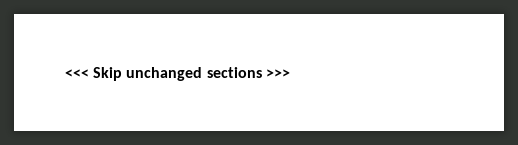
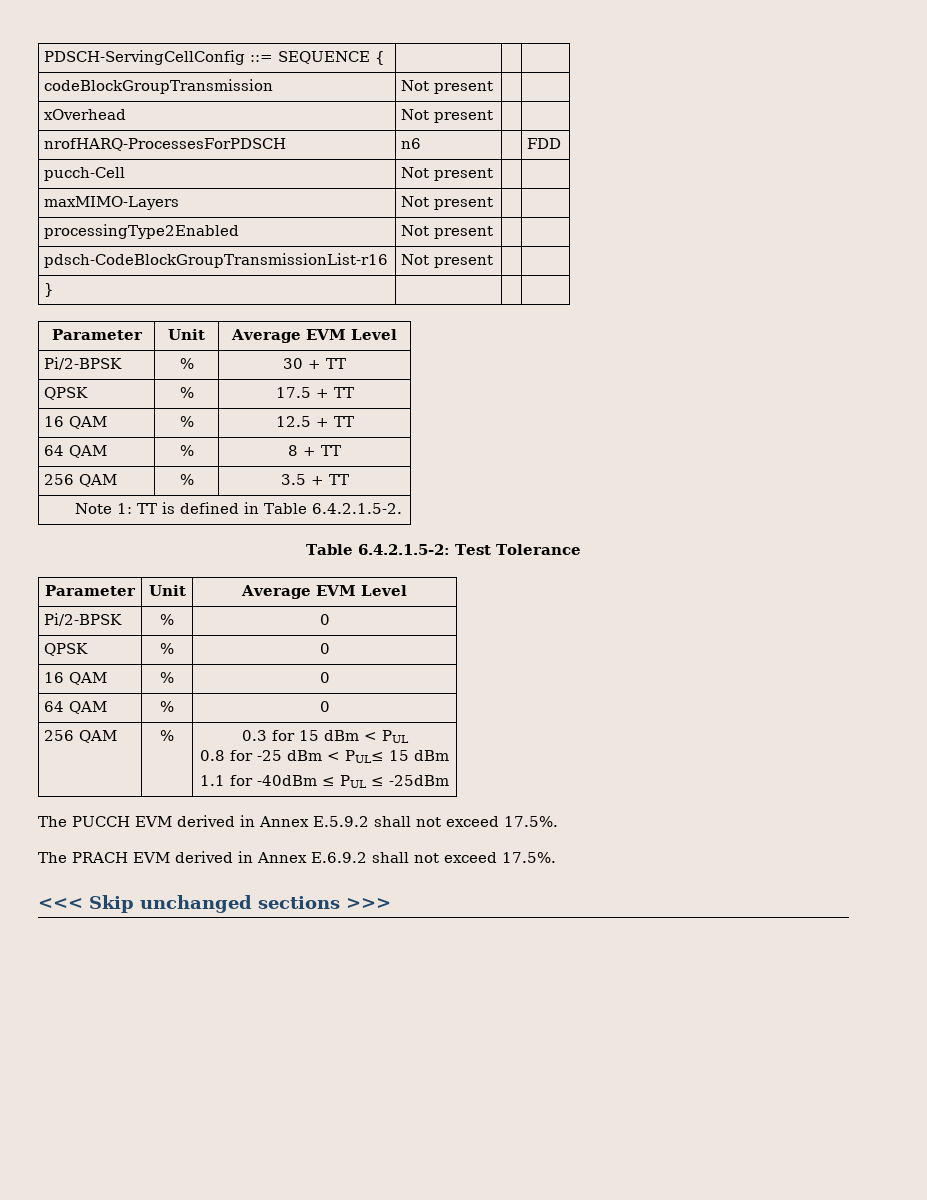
(65, 73) none -> [44,50,386,65] [44,79,274,94] [401,80,494,94] [44,109,127,120] [401,109,494,123] [44,138,287,151] [401,138,422,149] [527,138,562,149] [44,167,126,181] [401,167,494,181] [44,196,180,210] [401,196,494,210] [44,224,240,239] [401,225,494,239] [44,253,389,268] [401,254,494,268] [44,283,55,297] [51,329,143,340] [168,329,205,340] [231,329,397,343] [44,357,123,370] [179,358,194,369] [283,358,346,369] [44,387,89,400] [179,387,194,398] [275,387,354,398] [44,416,108,429] [179,416,194,427] [275,416,354,427] [44,445,108,458] [179,445,194,456] [288,445,341,456] [44,474,118,487] [179,474,194,485] [280,474,349,485] [74,502,402,514] [306,544,581,555] [45,585,136,596] [148,585,186,596] [241,585,407,599] [44,613,123,626] [160,614,174,625] [319,614,330,625] [44,643,89,656] [160,643,174,654] [319,643,330,654] [44,672,108,685] [160,672,174,683] [319,672,330,683] [44,701,108,714] [160,701,174,712] [319,701,330,712] [44,730,118,743] [160,730,174,741] [241,730,409,743] [200,750,449,763] [200,775,449,788] [38,815,558,827] [38,851,556,863] PDSCH-ServingCellConfig ::= SEQUENCE { | | | // codeBlockGroupTransmission | Not present | | // xOverhead | Not present | | // nrofHARQ-ProcessesForPDSCH | n6 | | FDD // pucch-Cell | Not present | | // maxMIMO-Layers | Not present | | // processingType2Enabled | Not present | | // pdsch-CodeBlockGroupTransmissionList-r16 | Not present | | // } | | | // Parameter | Unit | Average EVM Level // Pi/2-BPSK | % | 30 + TT // QPSK | % | 17.5 + TT // 16 QAM | % | 12.5 + TT // 64 QAM | % | 8 + TT // 256 QAM | % | 3.5 + TT // Note 1: TT is defined in Table 6.4.2.1.5-2. // Table 6.4.2.1.5-2: Test Tolerance // Parameter | Unit | Average EVM Level // Pi/2-BPSK | % | 0 // QPSK | % | 0 // 16 QAM | % | 0 // 64 QAM | % | 0 // 256 QAM | % | 0.3 for 15 dBm < PUL // 0.8 for -25 dBm < PUL≤ 15 dBm // 1.1 for -40dBm ≤ PUL ≤ -25dBm // The PUCCH EVM derived in Annex E.5.9.2 shall not exceed 17.5%. // The PRACH EVM derived in Annex E.6.9.2 shall not exceed 17.5%. //

